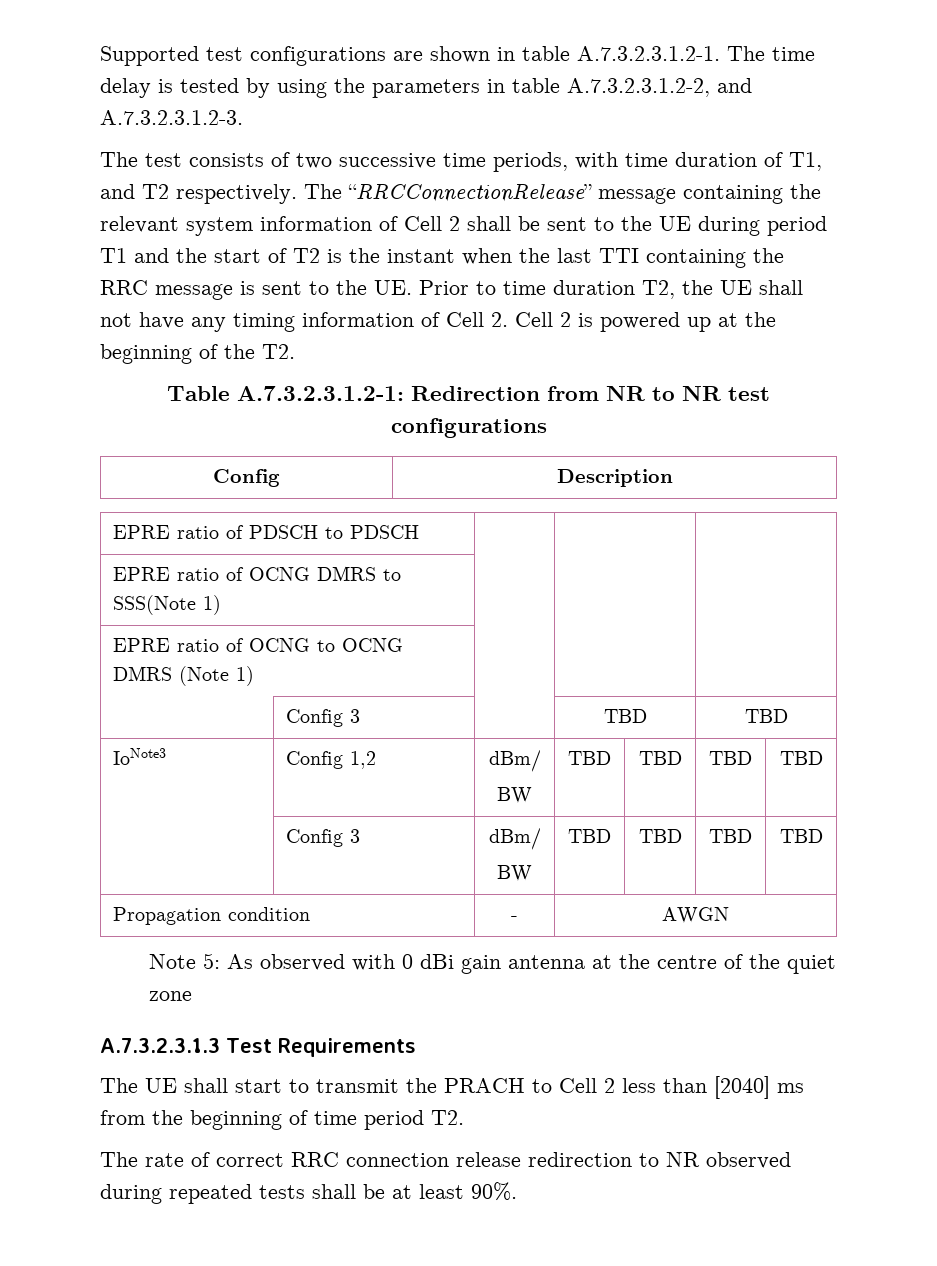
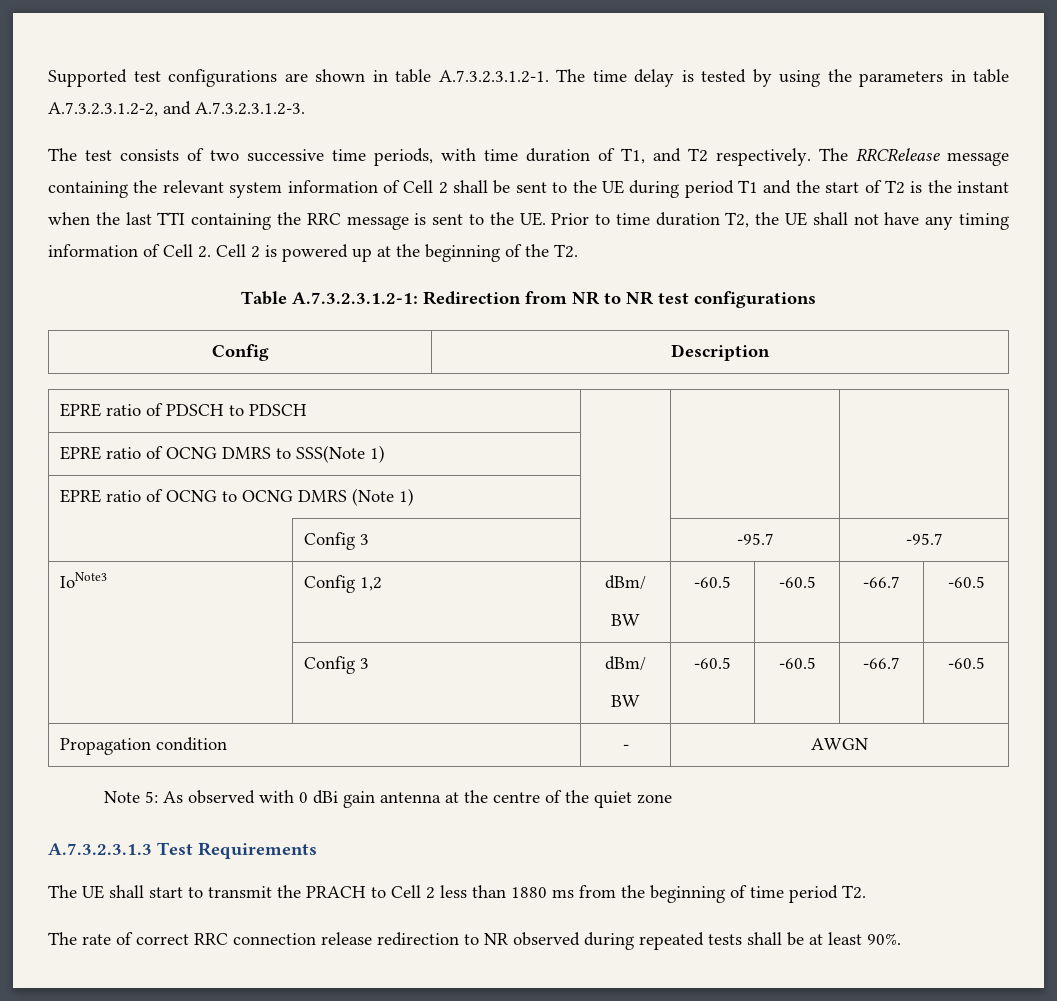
[348,184,592,202] “RRCConnectionRelease” -> [856,148,940,161] RRCRelease
[603,709,647,723] [744,709,788,723] TBD | TBD -> [736,533,774,545] [905,533,943,545] -95.7 | -95.7
[568,751,611,765] [638,751,682,765] [709,751,753,765] [779,751,823,765] TBD | TBD | TBD | TBD -> [694,576,731,588] [778,576,816,588] [863,576,900,588] [947,576,985,588] -60.5 | -60.5 | -66.7 | -60.5
[568,829,611,843] [638,829,682,843] [709,829,753,843] [779,829,823,843] TBD | TBD | TBD | TBD -> [694,657,731,669] [778,657,816,669] [863,657,900,669] [947,657,985,669] -60.5 | -60.5 | -66.7 | -60.5
[714,1076,770,1099] [2040] -> [511,887,547,898] 1880

